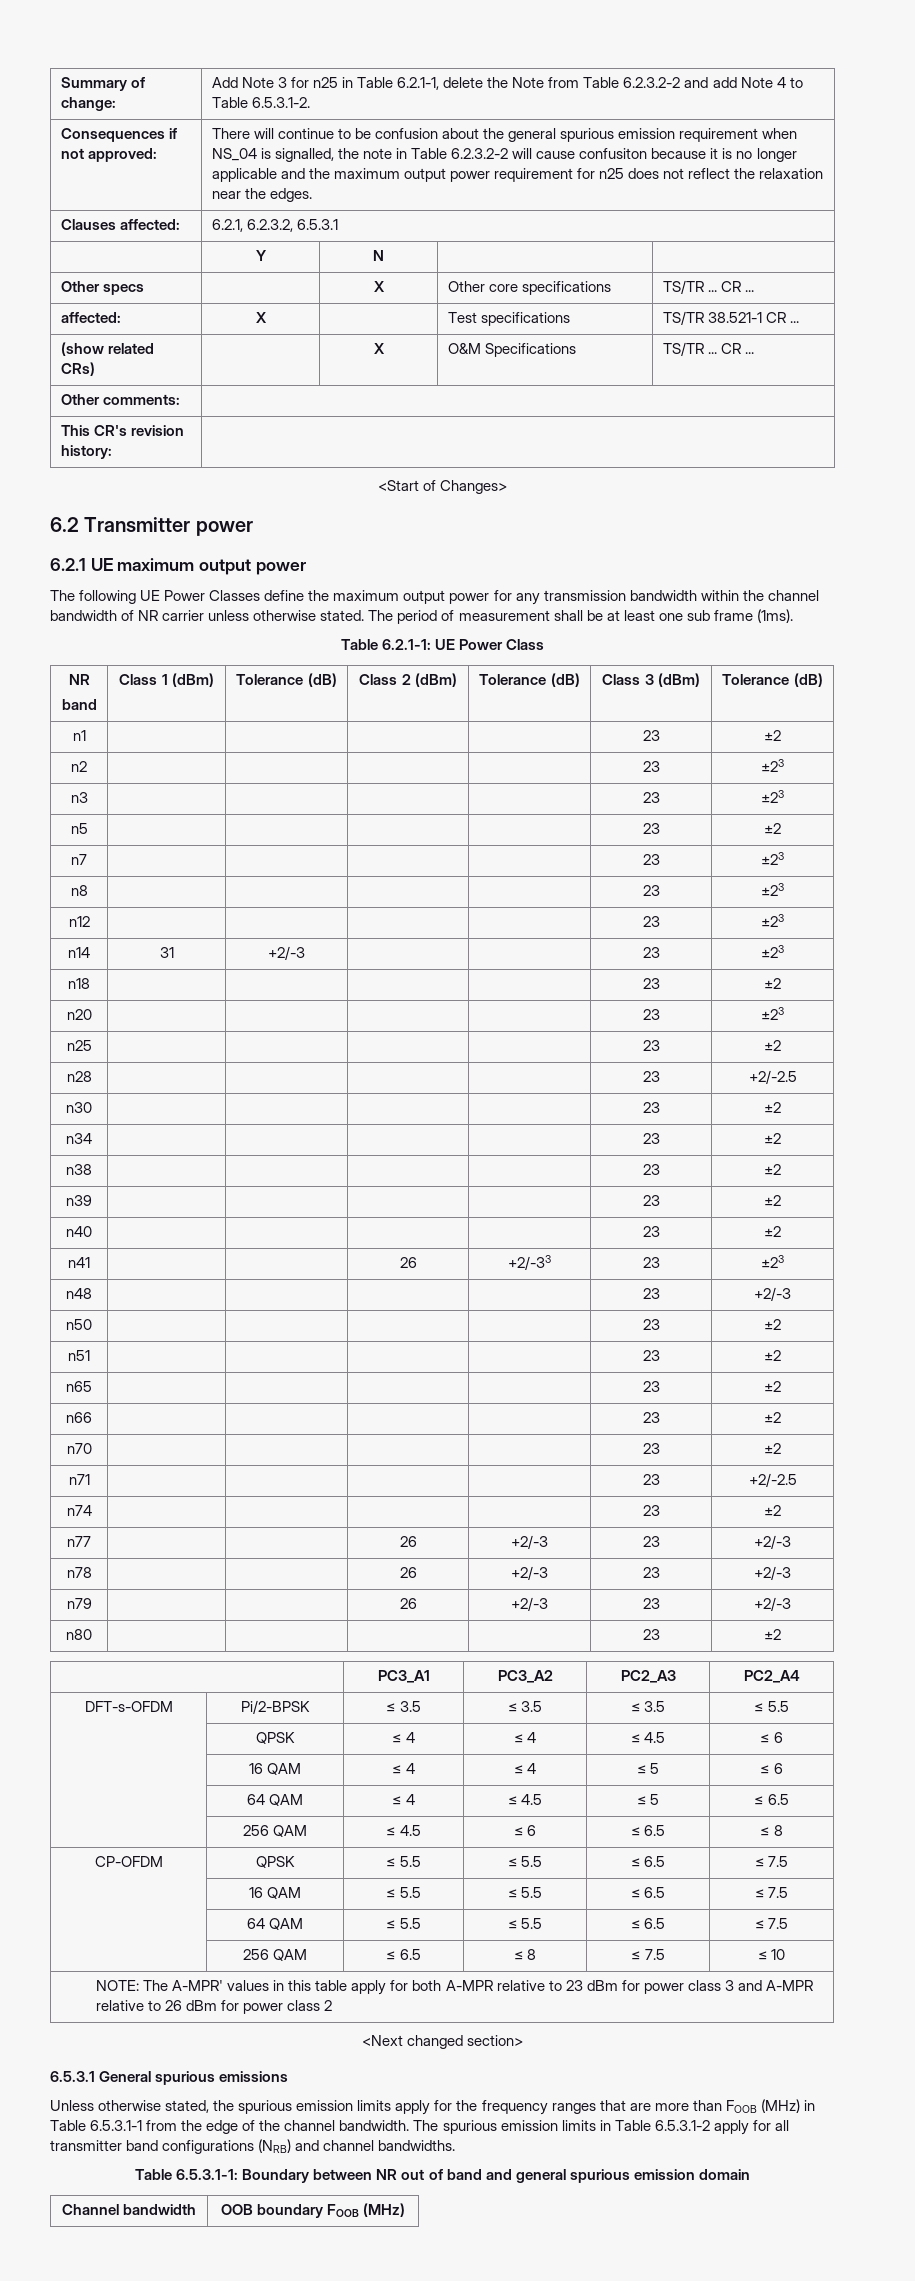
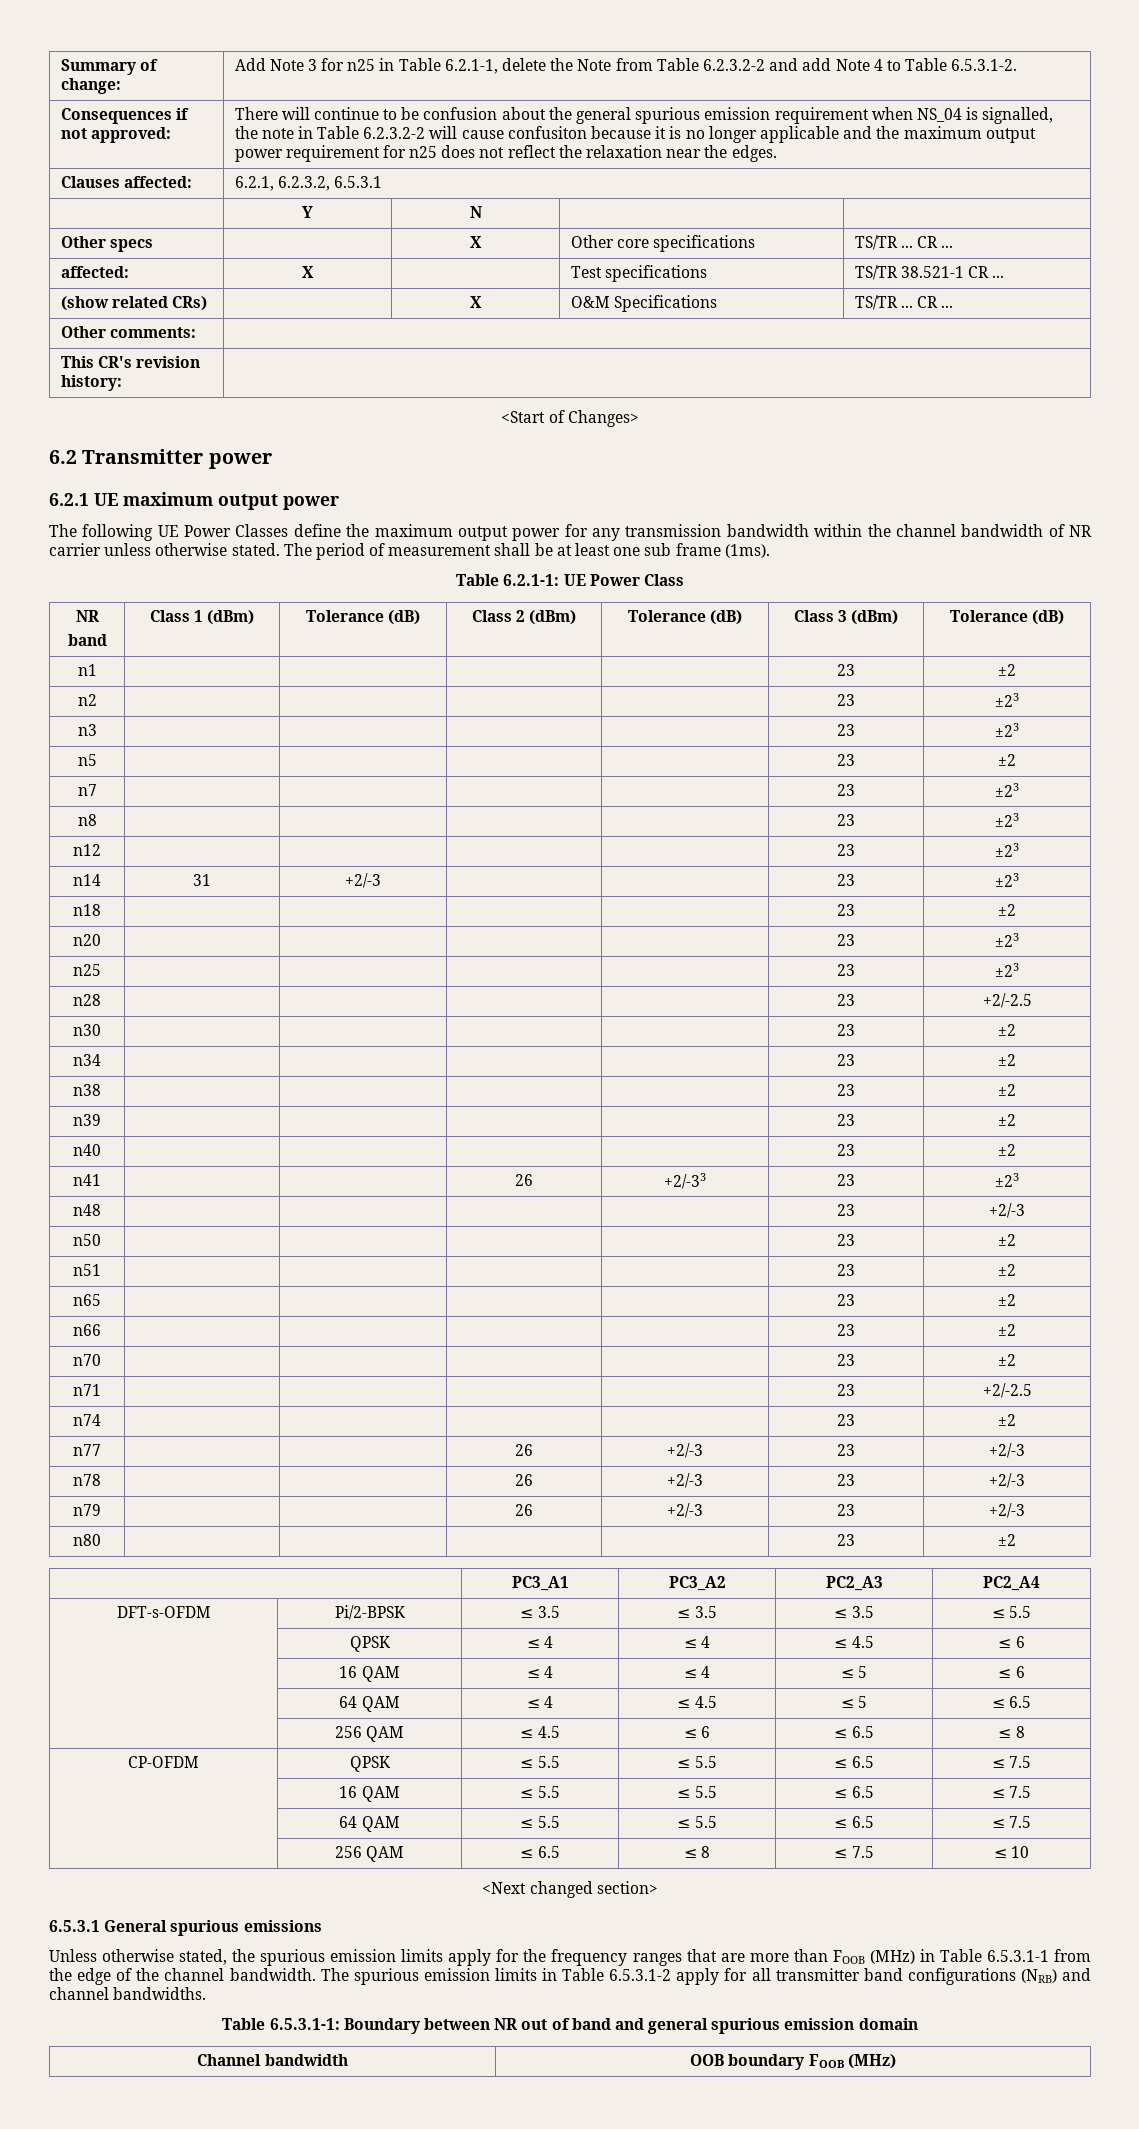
[764,1040,781,1051] ±2 -> [995,963,1020,977] ±23
[96,1980,814,1995] [96,2000,333,2014] // NOTE: The A-MPR' values in this table apply for both A-MPR relative to 23 dBm for power class 3 and A-MPR relative to 26 dBm for power class 2 -> (1030, 1852) none

